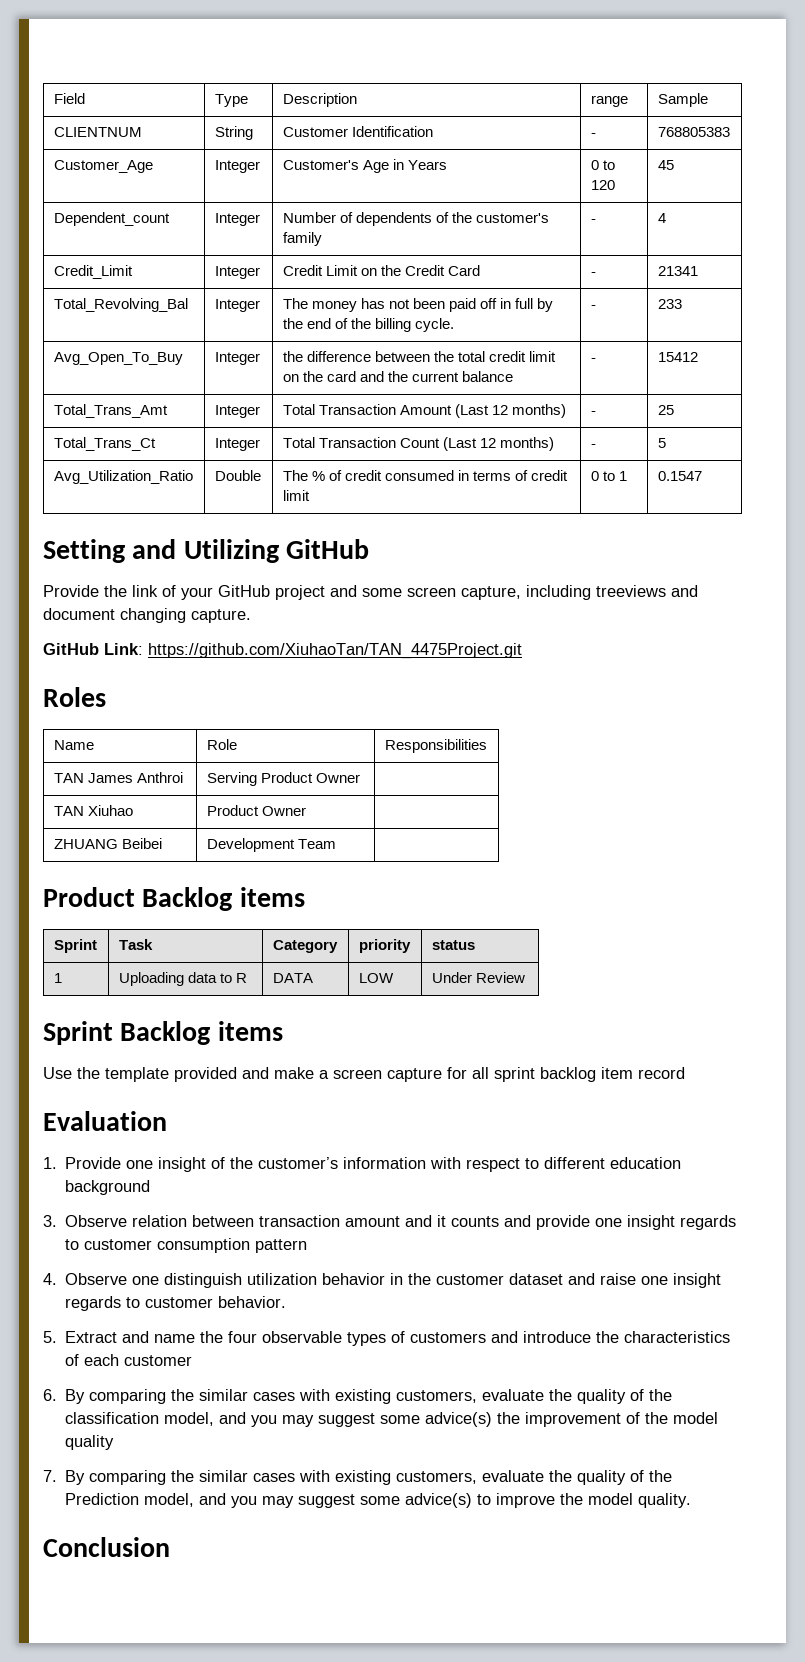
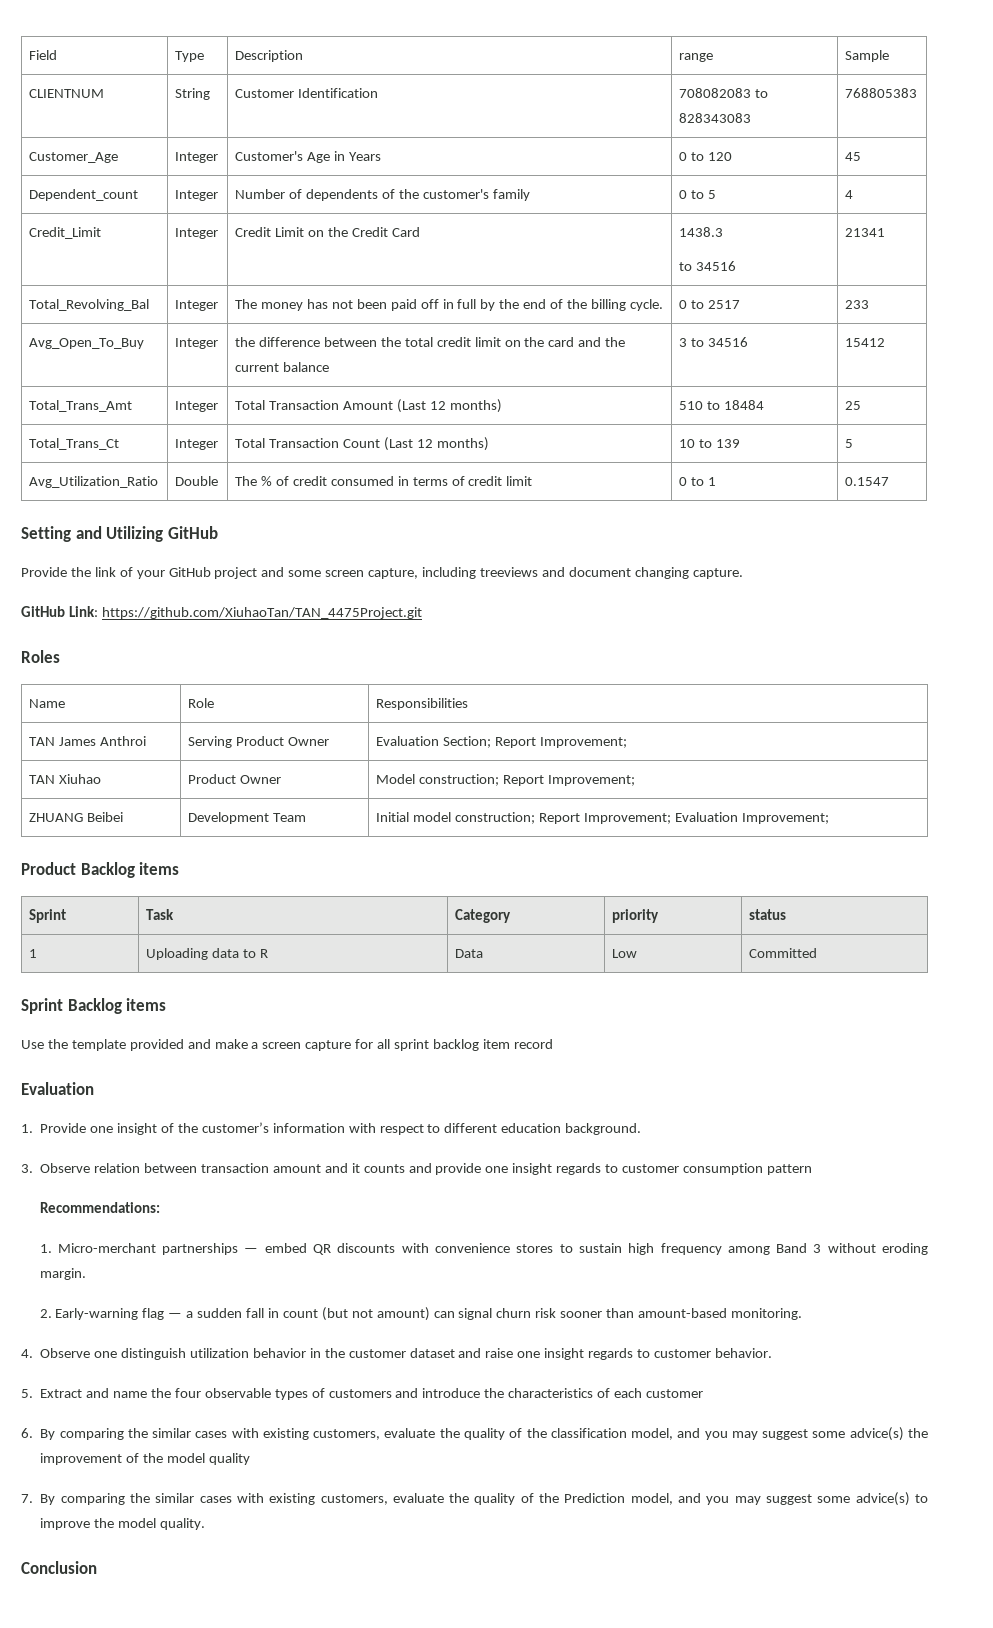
[590,133,596,137] - -> [679,88,769,98] [679,113,752,123] 708082083 to 828343083
[590,219,596,223] - -> [679,190,716,199] 0 to 5
[590,272,596,276] - -> [679,227,724,237] [679,261,737,271] 1438.3 // to 34516
[590,305,596,309] - -> [679,300,740,309] 0 to 2517
[590,358,596,362] - -> [679,337,748,347] 3 to 34516
[590,411,596,415] - -> [679,400,764,410] 510 to 18484
[590,444,596,448] - -> [679,439,740,448] 10 to 139
(360, 778) none -> [376,736,627,748] Evaluation Section; Report Improvement;
(306, 811) none -> [376,774,635,786] Model construction; Report Improvement;
(336, 844) none -> [376,812,829,824] Initial model construction; Report Improvement; Evaluation Improvement;
[272,973,313,983] [358,973,394,983] [431,972,525,983] DATA | LOW | Under Review -> [455,949,484,958] [612,949,638,958] [749,948,818,958] Data | Low | Committed
[65,1180,151,1195] background -> [565,1123,642,1135] background.
(308, 1246) none -> [39,1202,160,1213] [39,1243,928,1255] [39,1268,86,1280] [39,1307,802,1321] // Recommendations: // 1. Micro-merchant partnerships — embed QR discounts with convenience stores to sustain high frequency among Band 3 without eroding margin. // 2. Early-warning flag — a sudden fall in count (but not amount) can signal churn risk sooner than amount-based monitoring.

